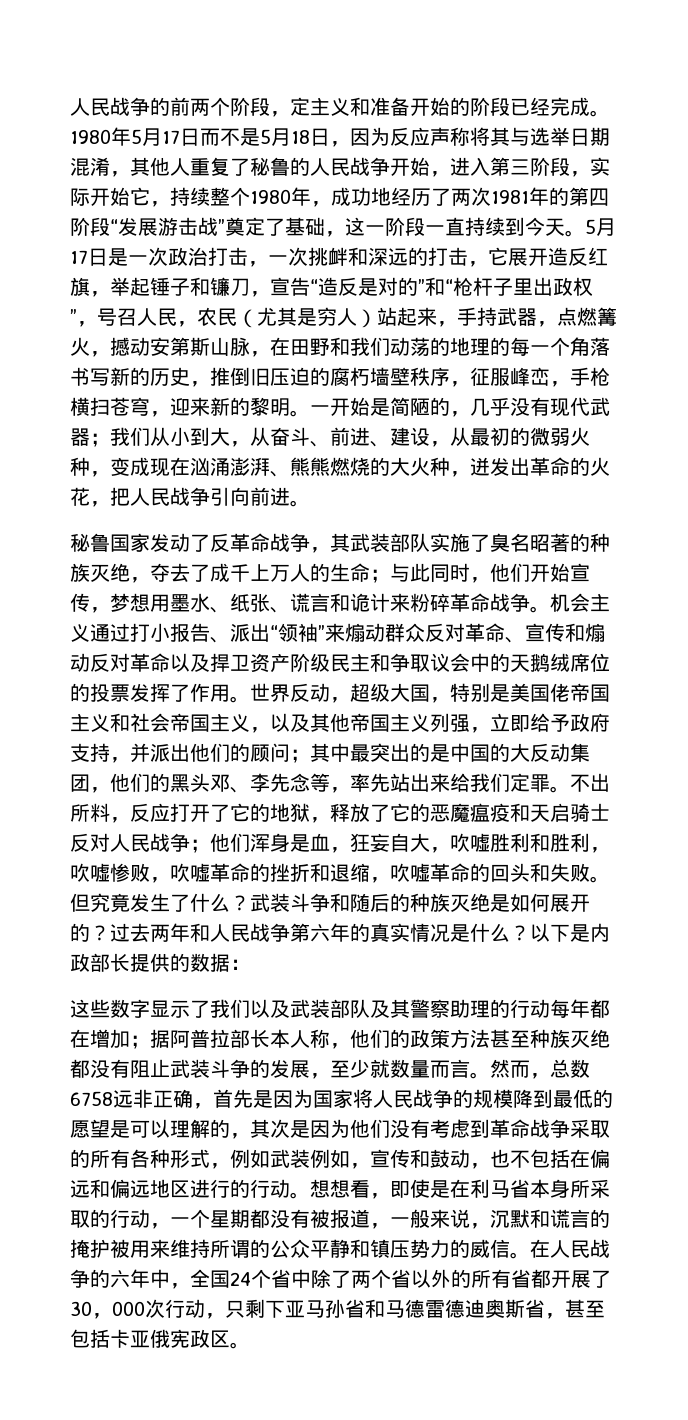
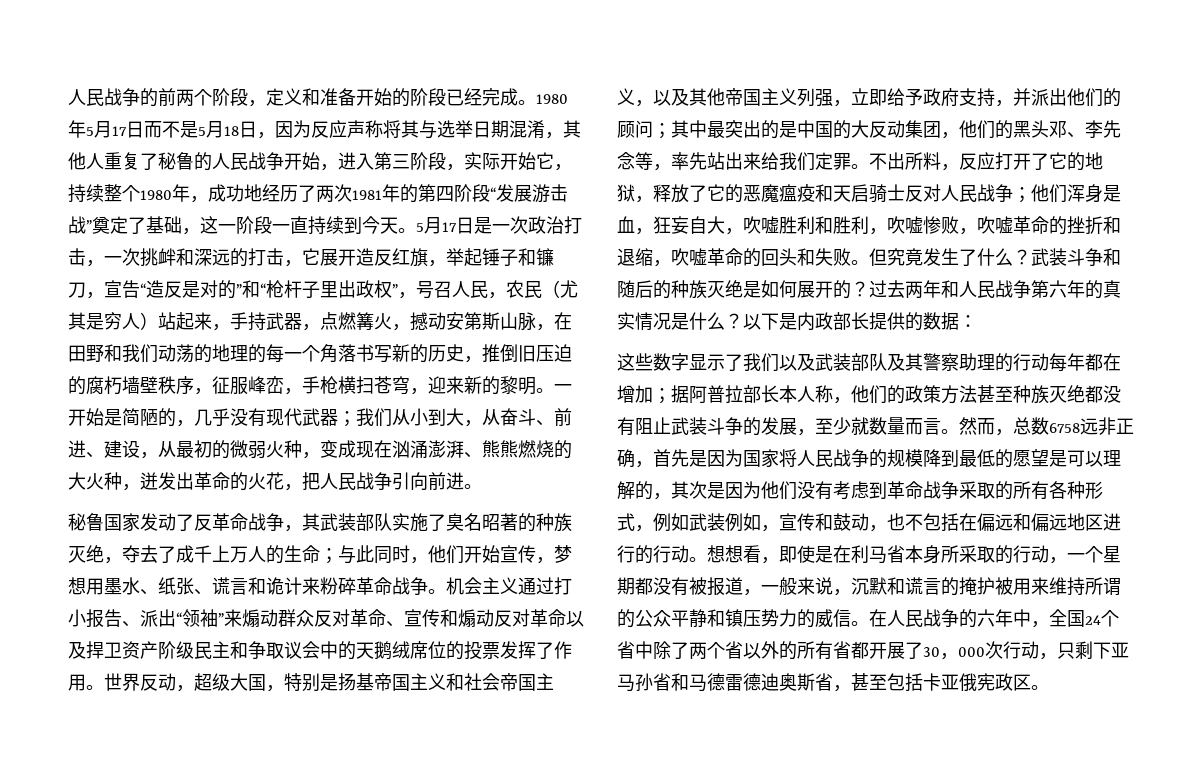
[310,97,330,116] 主 -> (284, 97) none
[510,683,570,702] 美国佬 -> [338,673,374,691] 扬基

